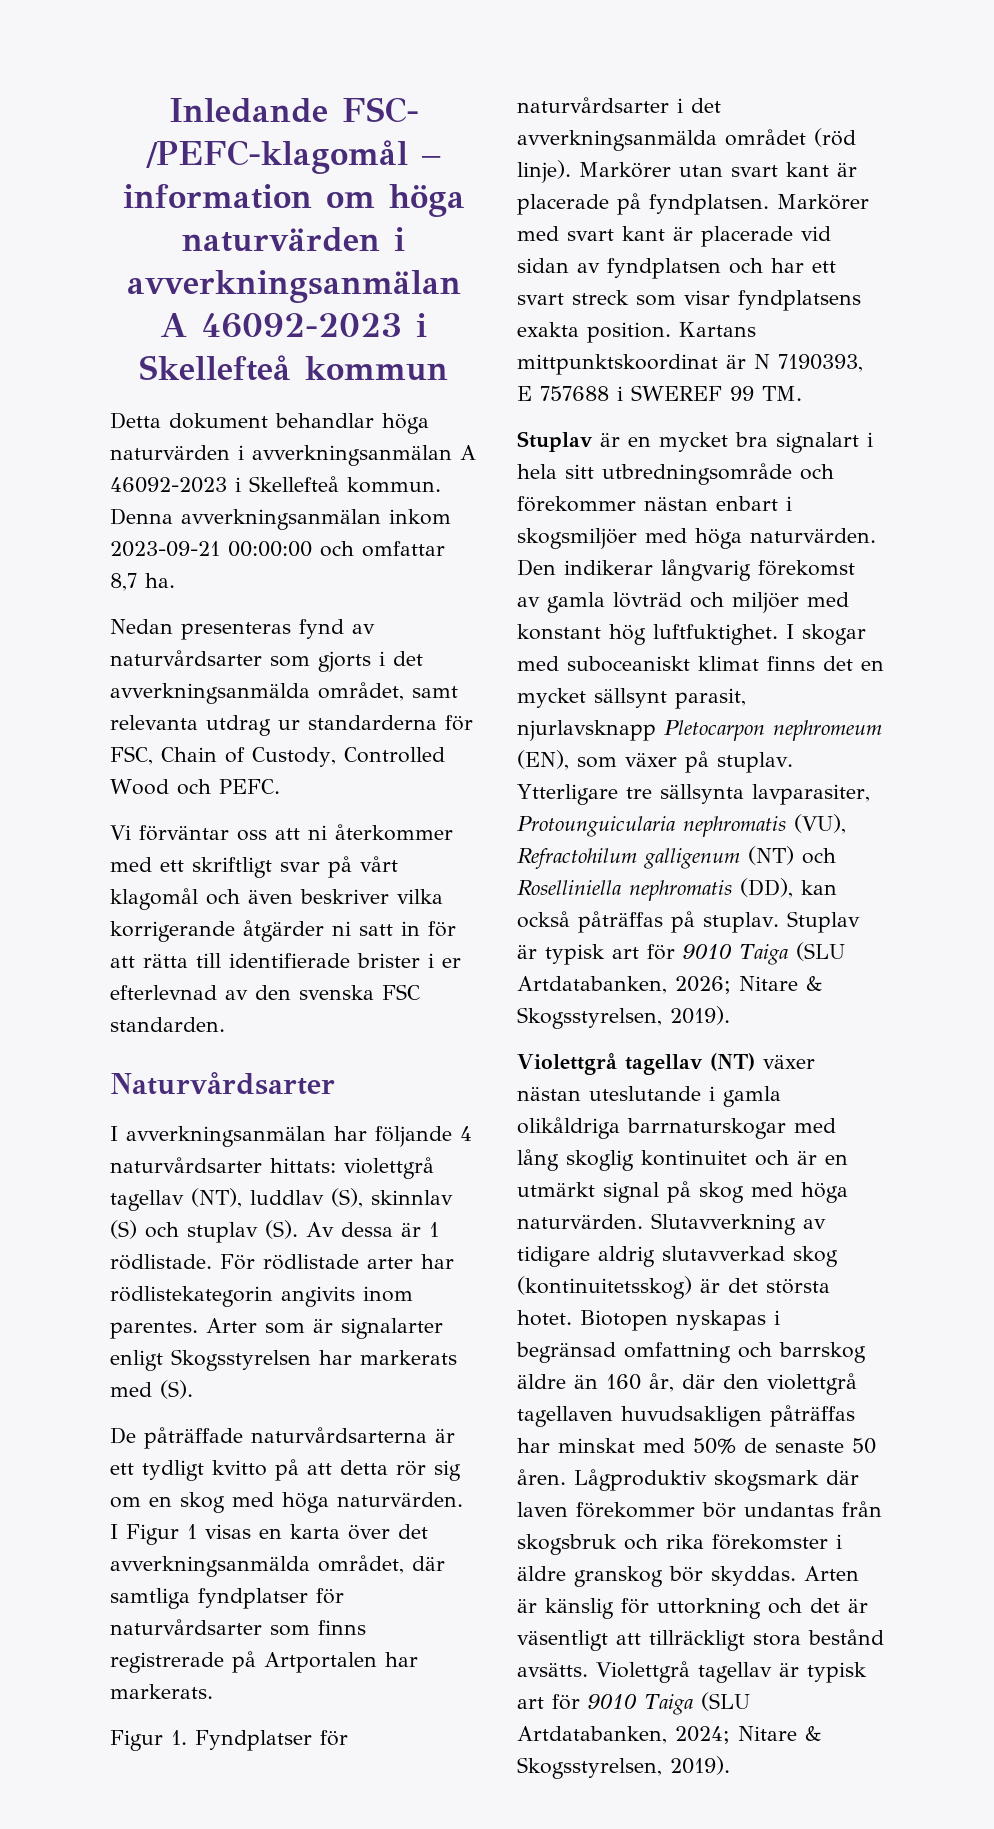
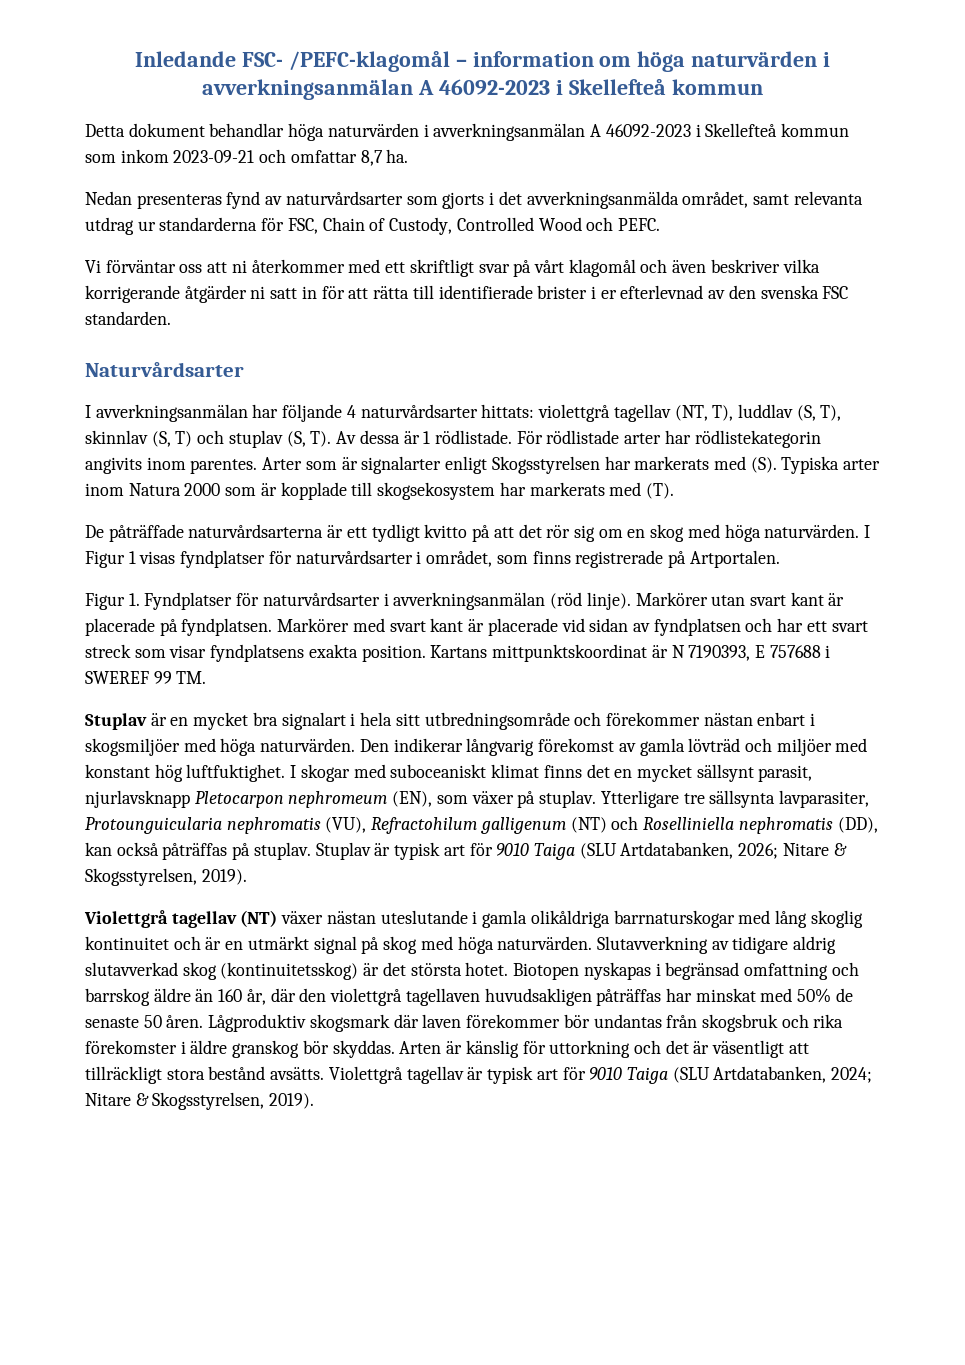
[347,477,441,493] [110,508,381,530] kommun. Denna avverkningsanmälan -> [780,123,849,137] [85,154,116,163] kommun som
[228,541,312,557] 00:00:00 -> (255, 156) none
[191,1188,453,1208] [110,1220,298,1243] (NT), luddlav (S), skinnlav (S) och stuplav (S). -> [674,404,842,421] [85,430,332,448] (NT, T), luddlav (S, T), skinnlav (S, T) och stuplav (S, T).
(193, 1389) none -> [781,456,881,474] [85,482,674,500] Typiska arter inom Natura 2000 som är kopplade till skogsekosystem har markerats med (T).
[340,1460,388,1475] detta -> [518,524,542,538] det
[259,1524,428,1540] [110,1555,445,1577] [110,1588,190,1609] en karta över det avverkningsanmälda området, där samtliga -> (176, 557) none
(262, 1627) none -> [416,550,493,567] i området,
[264,1652,418,1673] [110,1684,213,1699] Artportalen har markerats. -> [689,550,780,568] Artportalen.
[691,98,721,113] [517,129,806,151] det avverkningsanmälda området -> [393,592,546,610] avverkningsanmälan

